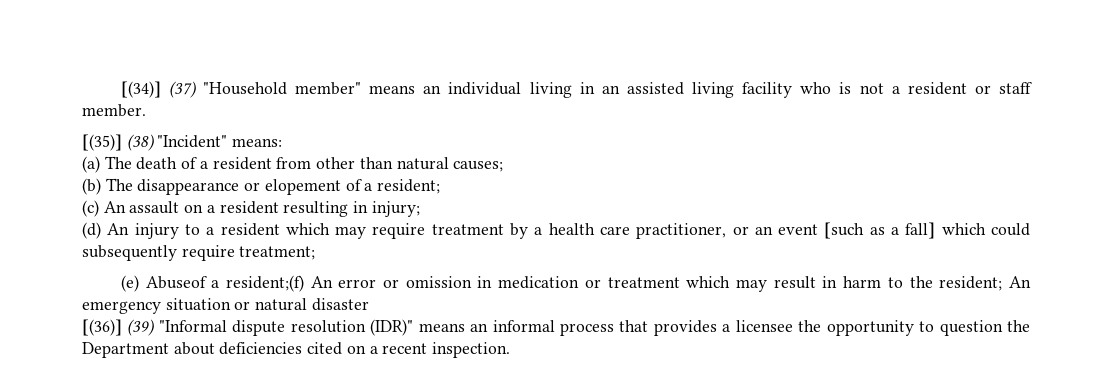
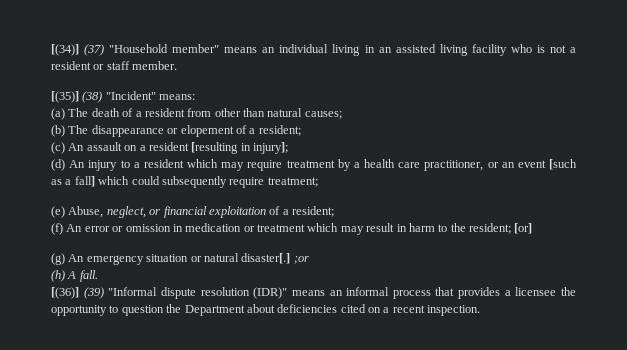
[283,201,420,217] resulting in injury; -> [191,142,288,154] [resulting in injury];
[145,275,304,292] Abuseof a resident;(f) -> [68,206,334,218] [51,223,63,235] Abuse, neglect, or financial exploitation of a resident; // (f)
(1003, 283) none -> [514,223,533,234] [51,253,65,265] [or] // (g)
[311,298,369,311] disaster -> [241,253,309,264] [51,270,98,282] disaster[.] ;or // (h) A fall.

